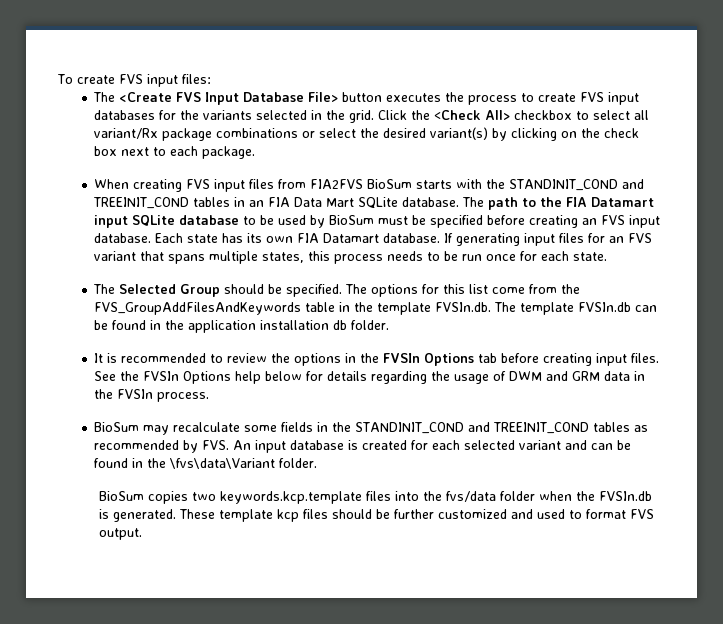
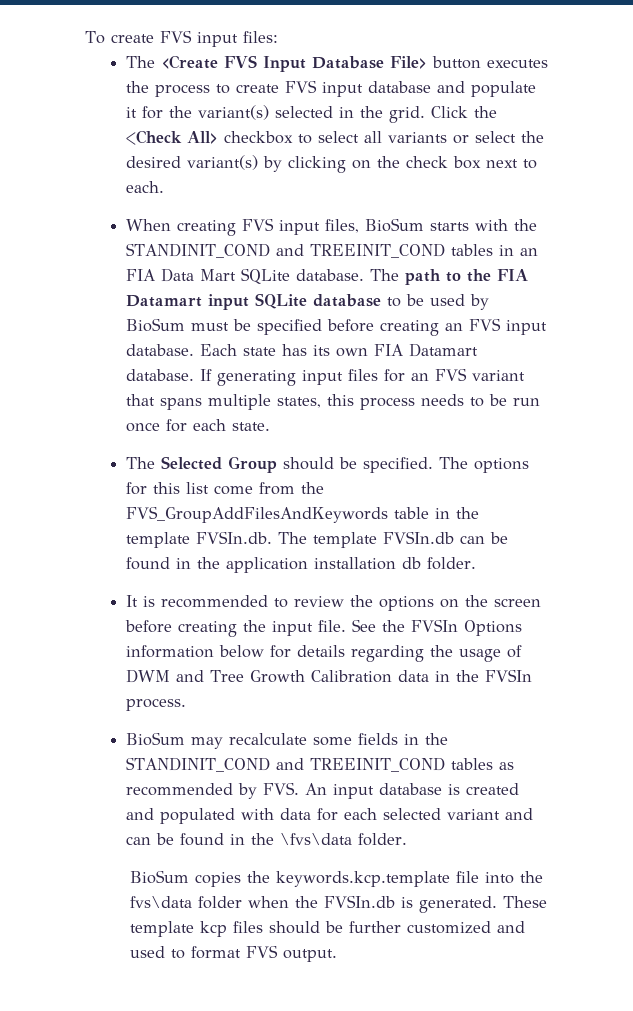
[94,110,156,120] databases -> [367,81,536,97] [125,107,137,118] database and populate it
[203,110,253,120] variants -> [197,105,269,120] variant(s)
[94,128,299,141] variant/Rx package combinations -> [387,132,447,143] variants
[170,146,256,159] each package. -> [125,181,164,193] each.
[249,179,364,189] files from FIA2FVS -> [324,219,359,233] files,
[345,353,660,366] in the FVSIn Options tab before creating input files. -> [439,595,541,608] [124,620,346,637] on the screen before creating the input file.
[235,371,262,384] help -> [125,645,214,658] information
[572,371,601,381] GRM -> [209,670,392,683] Tree Growth Calibration
(408, 445) none -> [125,808,311,824] and populated with data
[169,458,276,469] \fvs\data\Variant -> [279,833,352,845] \fvs\data
[192,491,392,504] two keywords.kcp.template files -> [247,871,480,887] the keywords.kcp.template file
[446,491,497,502] fvs/data -> [130,896,193,908] fvs\data

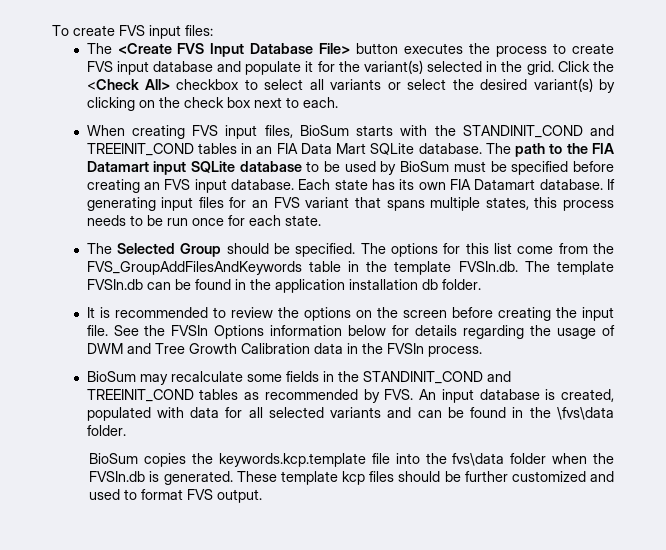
[465,783,519,795] [125,808,154,820] created and -> [561,389,615,402] created,
[343,808,500,820] each selected variant -> [248,407,382,418] all selected variants

